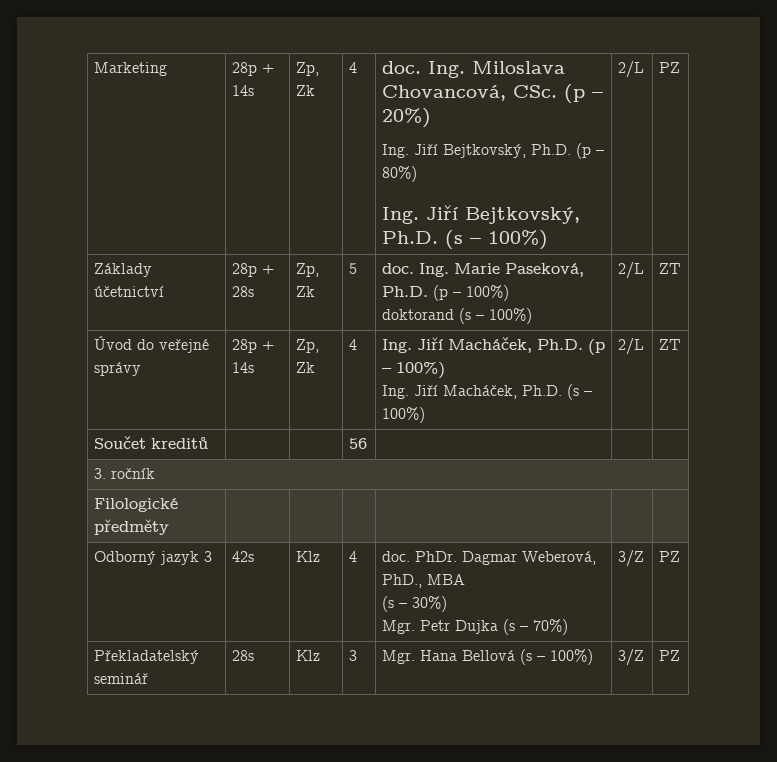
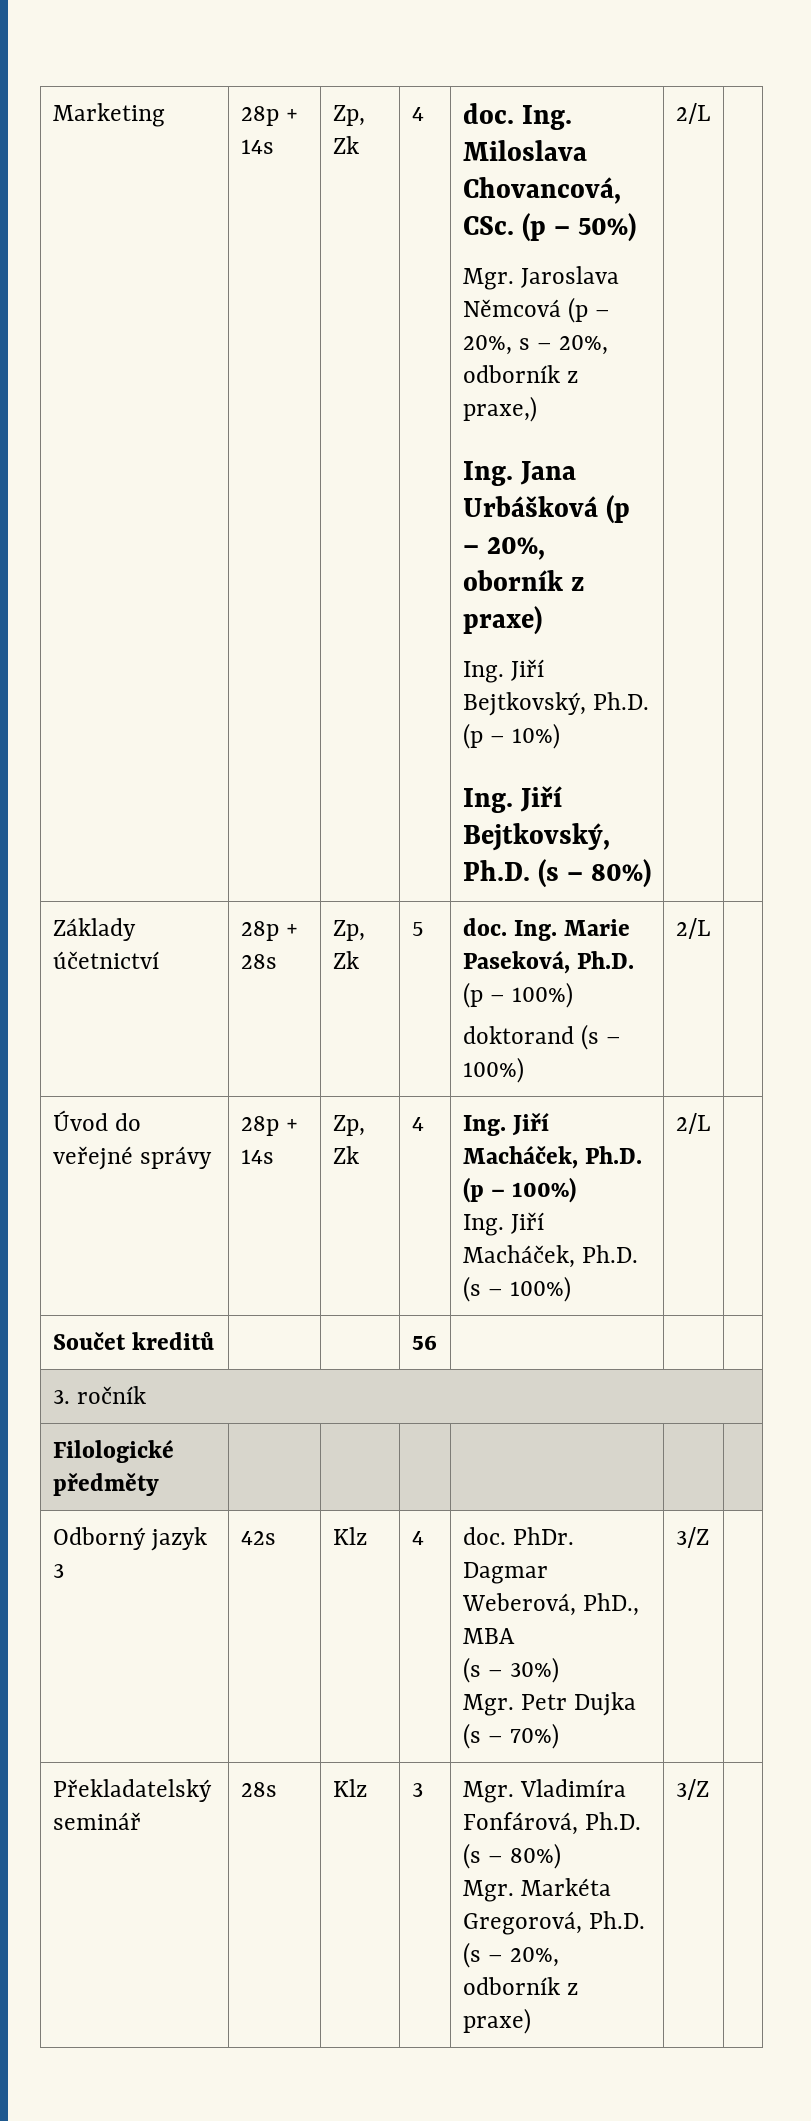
[381,108,431,128] 20%) -> [578,213,637,242] [462,266,619,290] [462,297,610,323] [462,335,609,355] [462,365,578,383] [462,396,537,422] [462,461,576,486] [462,495,630,524] [462,537,545,560] [462,570,584,591] [462,606,542,635] 50%) // Mgr. Jaroslava Němcová (p – 20%, s – 20%, odborník z praxe,) // Ing. Jana Urbášková (p – 20%, oborník z praxe)
[381,166,417,182] 80%) -> [511,723,560,749] 10%)
[487,230,548,250] [617,61,644,78] [658,62,680,73] 100%) | 2/L | PZ -> [591,859,652,888] [675,103,710,124] 80%) | 2/L |
[658,263,681,274] ZT -> (710, 928) none
[658,339,681,350] ZT -> (710, 1123) none
[658,551,680,562] PZ -> (709, 1537) none
[419,649,593,665] [617,649,644,666] [658,650,680,661] Hana Bellová (s – 100%) | 3/Z | PZ -> [519,1779,626,1797] [462,1812,641,1835] [462,1843,561,1869] [462,1878,611,1902] [462,1911,645,1935] [462,1942,559,1968] [462,1977,578,1995] [462,2008,531,2034] [675,1779,709,1800] Vladimíra Fonfárová, Ph.D. (s – 80%) // Mgr. Markéta Gregorová, Ph.D. (s – 20%, odborník z praxe) | 3/Z |

